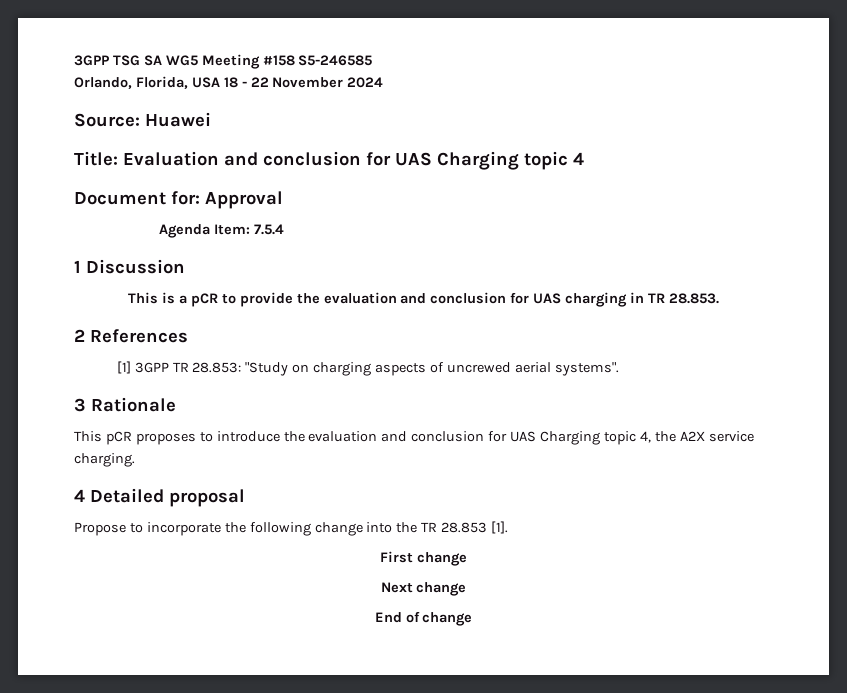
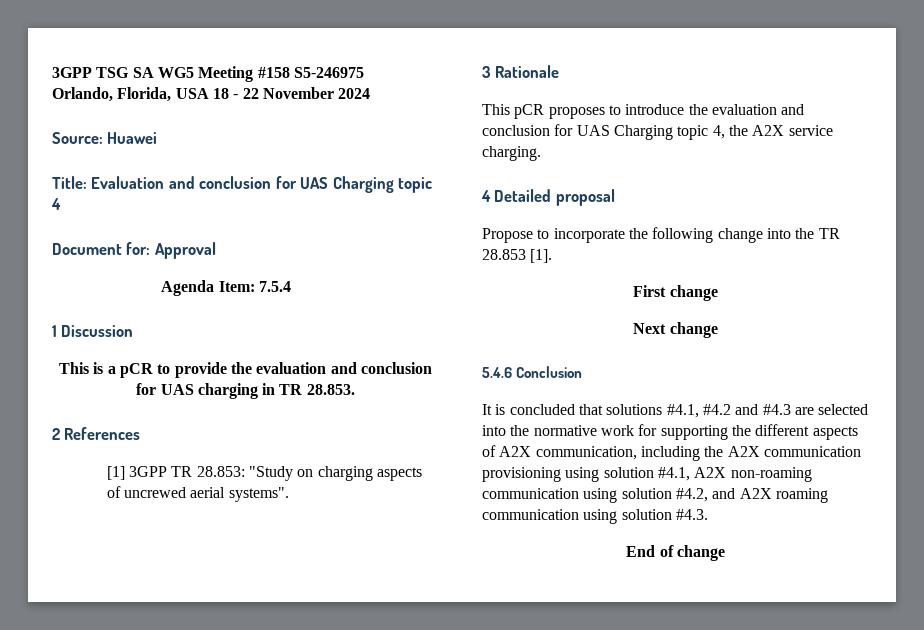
[298,55,373,66] S5-246585 -> [293,67,364,78] S5-246975
(467, 589) none -> [482,366,583,378] [482,404,869,418] [482,424,858,440] [482,445,861,461] [482,467,812,482] [482,488,828,503] [482,509,708,524] // 5.4.6 Conclusion // It is concluded that solutions #4.1, #4.2 and #4.3 are selected into the normative work for supporting the different aspects of A2X communication, including the A2X communication provisioning using solution #4.1, A2X non-roaming communication using solution #4.2, and A2X roaming communication using solution #4.3.

